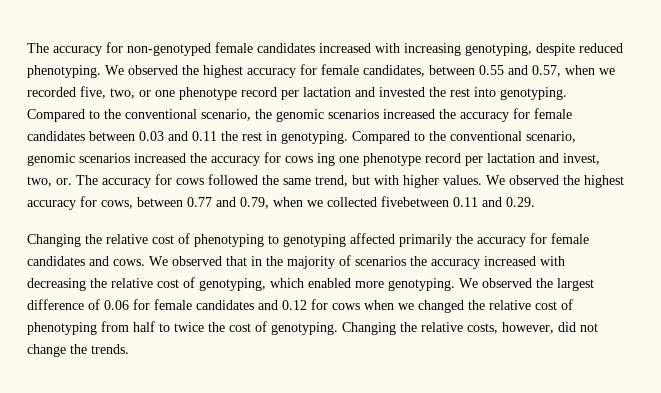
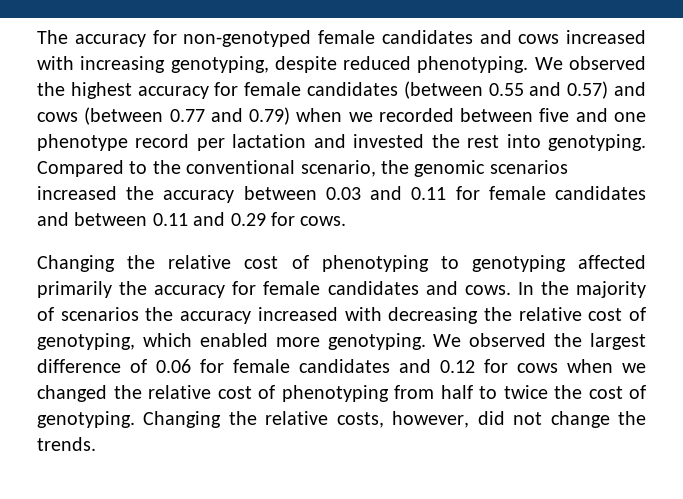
(315, 48) none -> [479,30,560,44] and cows
[363,65,615,77] [27,86,151,99] candidates, between 0.55 and 0.57, when we recorded five, two, or -> [307,81,646,99] [37,107,608,125] candidates (between 0.55 and 0.57) and cows (between 0.77 and 0.79) when we recorded between five and
[513,108,572,119] [27,131,85,141] for female candidates -> (235, 196) none
[221,131,576,144] [27,152,600,166] [27,174,624,188] [27,196,535,210] the rest in genotyping. Compared to the conventional scenario, genomic scenarios increased the accuracy for cows ing one phenotype record per lactation and invest, two, or. The accuracy for cows followed the same trend, but with higher values. We observed the highest accuracy for cows, between 0.77 and 0.79, when we collected fivebetween 0.11 and 0.29. -> [455,186,646,200] [37,212,347,226] for female candidates and between 0.11 and 0.29 for cows.
[149,256,262,266] We observed that in -> [517,282,534,295] In

